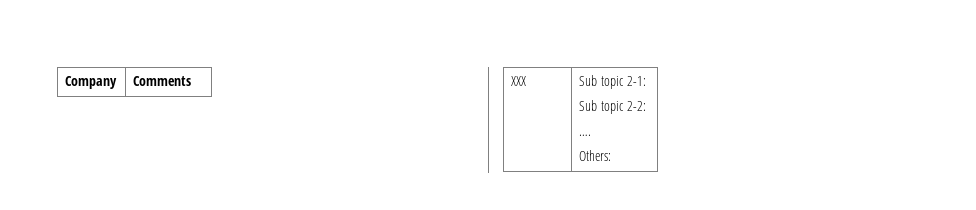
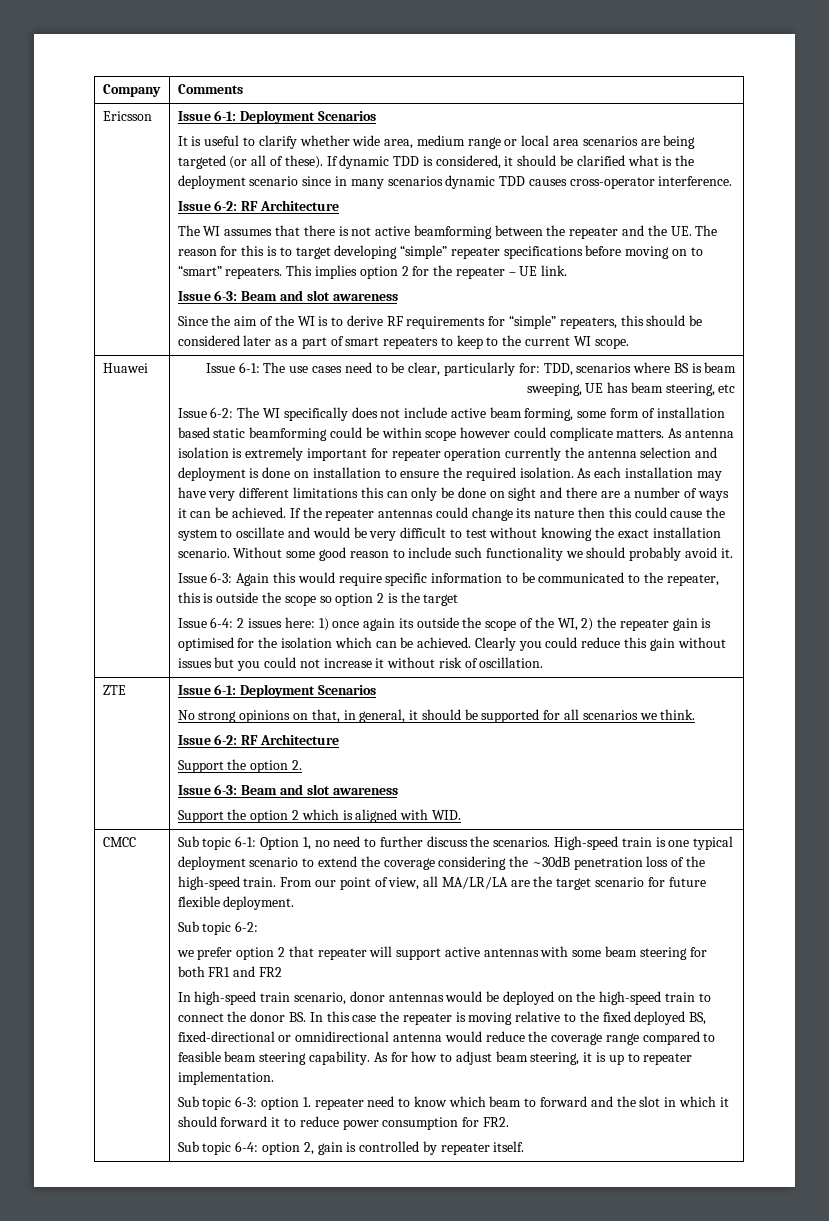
[511,76,527,86] [579,75,646,89] [579,100,646,114] [579,134,592,136] [579,150,612,161] XXX | Sub topic 2-1: // Sub topic 2-2: // …. // Others: -> [102,111,152,121] [177,110,376,124] [177,135,696,149] [177,155,695,169] [177,175,733,189] [177,200,339,211] [177,225,718,239] [177,245,703,259] [177,265,568,279] [177,290,398,301] [177,315,703,329] [177,335,629,349] [102,363,148,373] [205,362,737,376] [526,382,736,396] [177,407,725,421] [177,427,734,441] [177,447,718,461] [177,467,722,481] [177,487,729,501] [177,507,726,521] [177,527,721,541] [177,547,733,561] [177,572,719,586] [177,592,459,606] [177,617,712,631] [177,637,726,651] [177,657,544,671] [102,685,126,695] [177,684,376,698] [177,709,696,723] [177,734,339,745] [177,759,302,773] [177,784,398,795] [177,809,461,823] [102,837,136,847] [177,836,734,850] [177,856,705,870] [177,876,706,890] [177,896,295,910] [177,921,259,935] [176,946,707,960] [177,966,282,977] [177,991,711,1005] [177,1011,707,1025] [177,1031,716,1045] [177,1051,693,1065] [177,1071,274,1085] [177,1096,729,1110] [177,1116,509,1130] [177,1141,525,1155] Ericsson | Issue 6-1: Deployment Scenarios // It is useful to clarify whether wide area, medium range or local area scenarios are being targeted (or all of these). If dynamic TDD is considered, it should be clarified what is the deployment scenario since in many scenarios dynamic TDD causes cross-operator interference. // Issue 6-2: RF Architecture // The WI assumes that there is not active beamforming between the repeater and the UE. The reason for this is to target developing “simple” repeater specifications before moving on to “smart” repeaters. This implies option 2 for the repeater – UE link. // Issue 6-3: Beam and slot awareness // Since the aim of the WI is to derive RF requirements for “simple” repeaters, this should be considered later as a part of smart repeaters to keep to the current WI scope. // Huawei | Issue 6-1: The use cases need to be clear, particularly for: TDD, scenarios where BS is beam sweeping, UE has beam steering, etc // Issue 6-2: The WI specifically does not include active beam forming, some form of installation based static beamforming could be within scope however could complicate matters. As antenna isolation is extremely important for repeater operation currently the antenna selection and deployment is done on installation to ensure the required isolation. As each installation may have very different limitations this can only be done on sight and there are a number of ways it can be achieved. If the repeater antennas could change its nature then this could cause the system to oscillate and would be very difficult to test without knowing the exact installation scenario. Without some good reason to include such functionality we should probably avoid it. // Issue 6-3: Again this would require specific information to be communicated to the repeater, this is outside the scope so option 2 is the target // Issue 6-4: 2 issues here: 1) once again its outside the scope of the WI, 2) the repeater gain is optimised for the isolation which can be achieved. Clearly you could reduce this gain without issues but you could not increase it without risk of oscillation. // ZTE | Issue 6-1: Deployment Scenarios // No strong opinions on that, in general, it should be supported for all scenarios we think. // Issue 6-2: RF Architecture // Support the option 2. // Issue 6-3: Beam and slot awareness // Support the option 2 which is aligned with WID. // CMCC | Sub topic 6-1: Option 1, no need to further discuss the scenarios. High-speed train is one typical deployment scenario to extend the coverage considering the ~30dB penetration loss of the high-speed train. From our point of view, all MA/LR/LA are the target scenario for future flexible deployment. // Sub topic 6-2: // we prefer option 2 that repeater will support active antennas with some beam steering for both FR1 and FR2 // In high-speed train scenario, donor antennas would be deployed on the high-speed train to connect the donor BS. In this case the repeater is moving relative to the fixed deployed BS, fixed-directional or omnidirectional antenna would reduce the coverage range compared to feasible beam steering capability. As for how to adjust beam steering, it is up to repeater implementation. // Sub topic 6-3: option 1. repeater need to know which beam to forward and the slot in which it should forward it to reduce power consumption for FR2. // Sub topic 6-4: option 2, gain is controlled by repeater itself.

